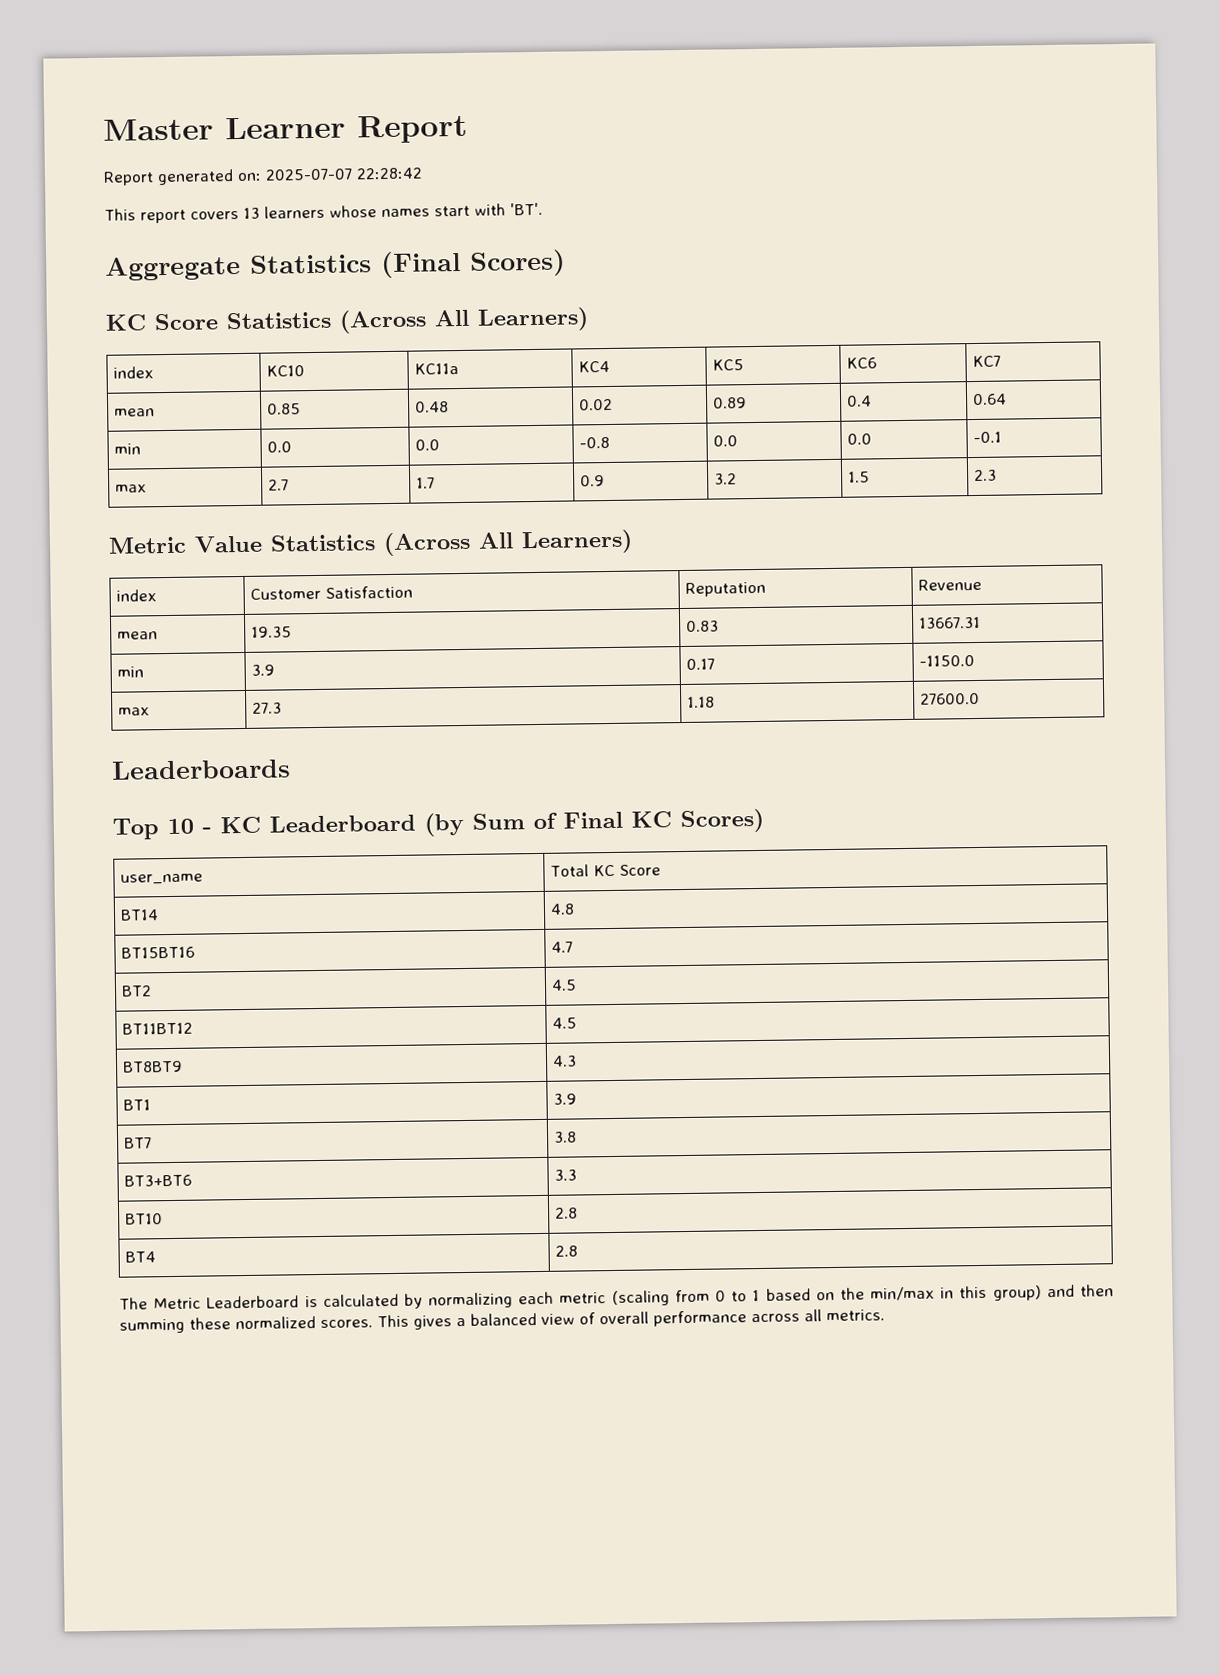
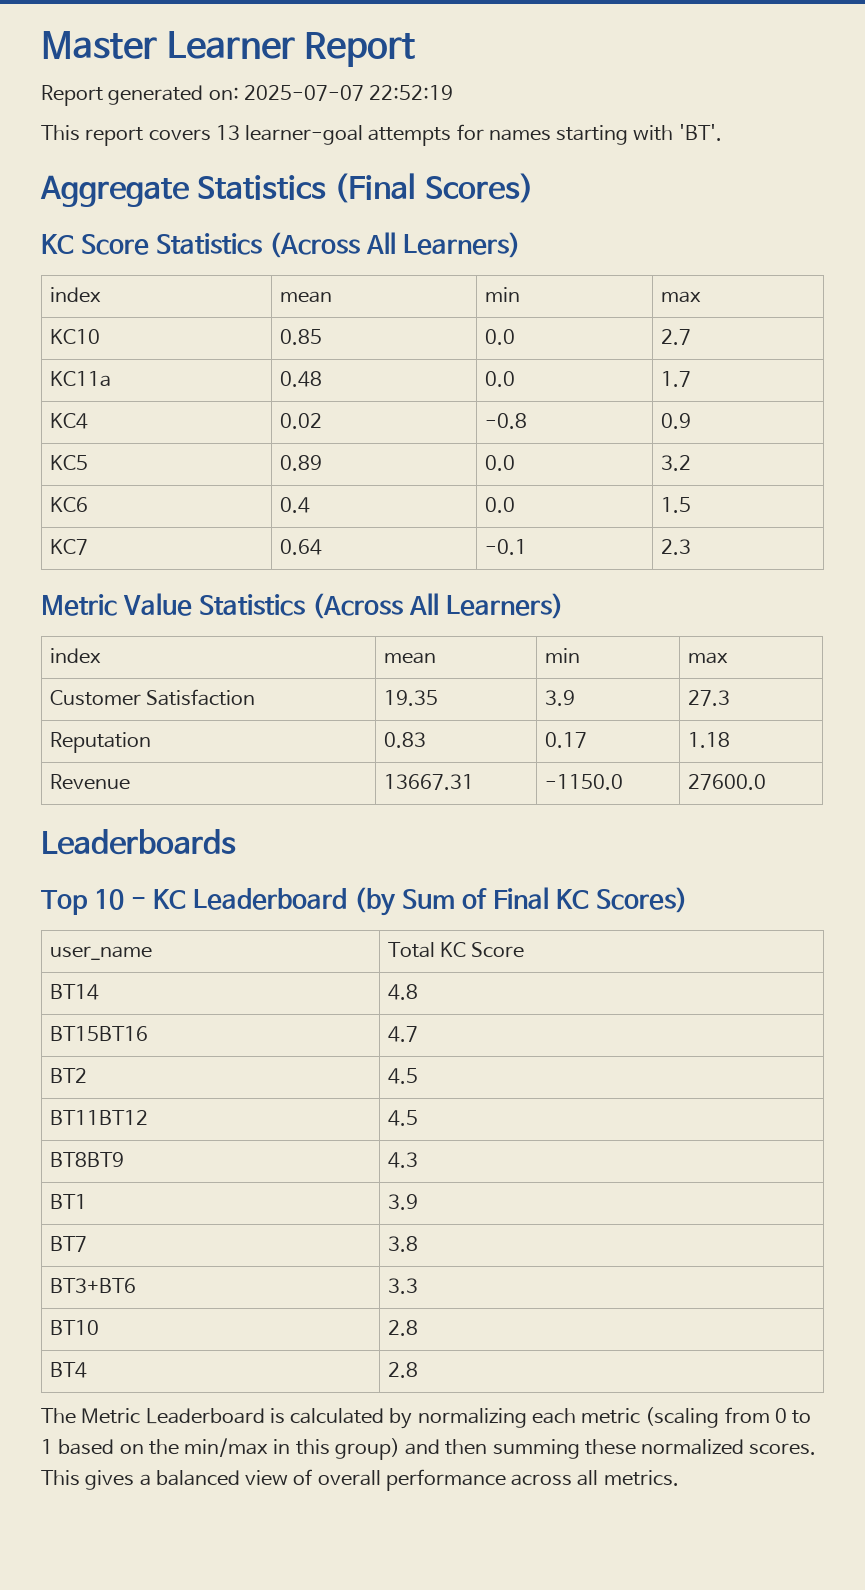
[356,167,423,180] 22:28:42 -> [369,85,454,100] 22:52:19
[264,205,470,219] learners whose names start -> [245,124,629,146] learner-goal attempts for names starting
[266,365,306,377] [414,363,460,375] [578,360,611,373] [712,359,745,371] [846,357,878,369] [972,355,1002,368] [114,408,156,417] [267,403,302,415] [415,401,450,413] [579,398,614,411] [713,397,748,409] KC10 | KC11a | KC4 | KC5 | KC6 | KC7 // mean | 0.85 | 0.48 | 0.02 | 0.89 -> [279,291,332,303] [484,287,520,302] [660,291,701,303] [49,329,100,344] [279,329,322,345] [484,329,515,345] [660,329,691,345] [49,371,111,387] [279,371,322,387] [484,371,515,387] [660,371,691,387] [49,413,88,429] [279,413,322,429] [484,413,527,429] [660,413,691,429] [49,455,88,470] [279,455,322,471] [484,455,515,471] [660,455,691,471] [49,497,88,512] mean | min | max // KC10 | 0.85 | 0.0 | 2.7 // KC11a | 0.48 | 0.0 | 1.7 // KC4 | 0.02 | -0.8 | 0.9 // KC5 | 0.89 | 0.0 | 3.2 // KC6
[972,393,1008,406] [114,443,142,455] [267,441,293,453] [415,439,441,451] [579,436,611,449] [713,435,739,447] [847,433,873,445] [973,431,1003,444] [115,484,148,493] [268,479,290,491] [416,477,436,489] [580,475,606,487] [714,473,738,485] [848,471,871,483] | 0.64 // min | 0.0 | 0.0 | -0.8 | 0.0 | 0.0 | -0.1 // max | 2.7 | 1.7 | 0.9 | 3.2 | 1.5 -> [484,497,515,513] [660,497,691,513] [49,539,88,555] [279,539,322,555] [484,539,527,555] | 0.0 | 1.5 // KC7 | 0.64 | -0.1
(158, 595) none -> [383,652,436,664] [544,648,580,663] [687,652,728,664] mean | min | max //
[685,581,767,597] [918,578,983,591] [117,631,159,640] [251,626,293,638] [686,620,720,632] [919,616,982,629] [117,666,145,678] [251,664,276,676] [686,658,716,670] [919,655,976,667] [118,707,151,716] [252,702,283,714] [687,696,716,708] Reputation | Revenue // mean | 19.35 | 0.83 | 13667.31 // min | 3.9 | 0.17 | -1150.0 // max | 27.3 | 1.18 -> [383,690,438,706] [544,690,575,706] [687,690,730,706] [49,732,151,753] [383,732,426,748] [544,732,587,748] [687,732,730,748] [49,774,130,790] [383,774,474,790] [544,774,623,790] 19.35 | 3.9 | 27.3 // Reputation | 0.83 | 0.17 | 1.18 // Revenue | 13667.31 | -1150.0

